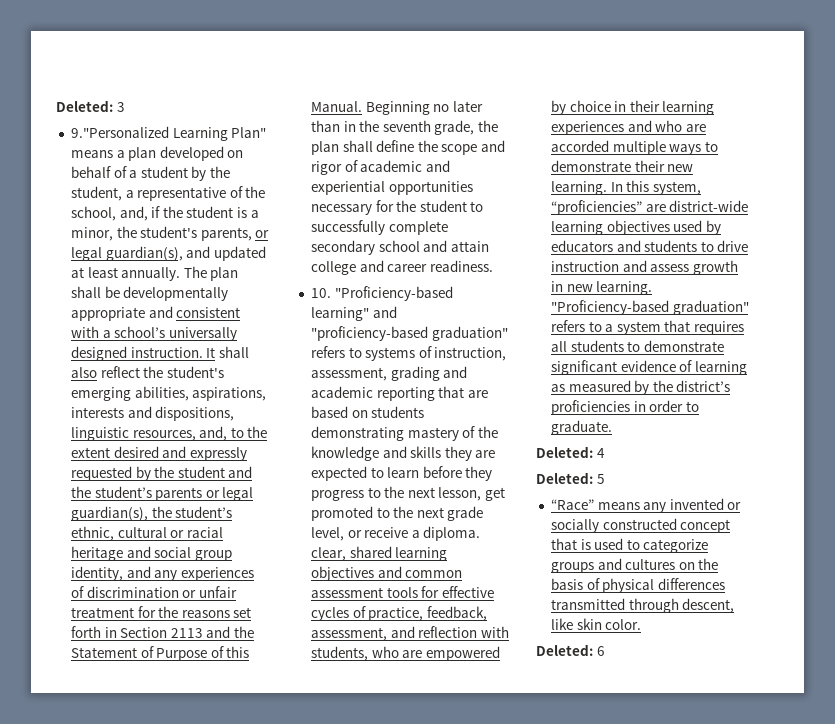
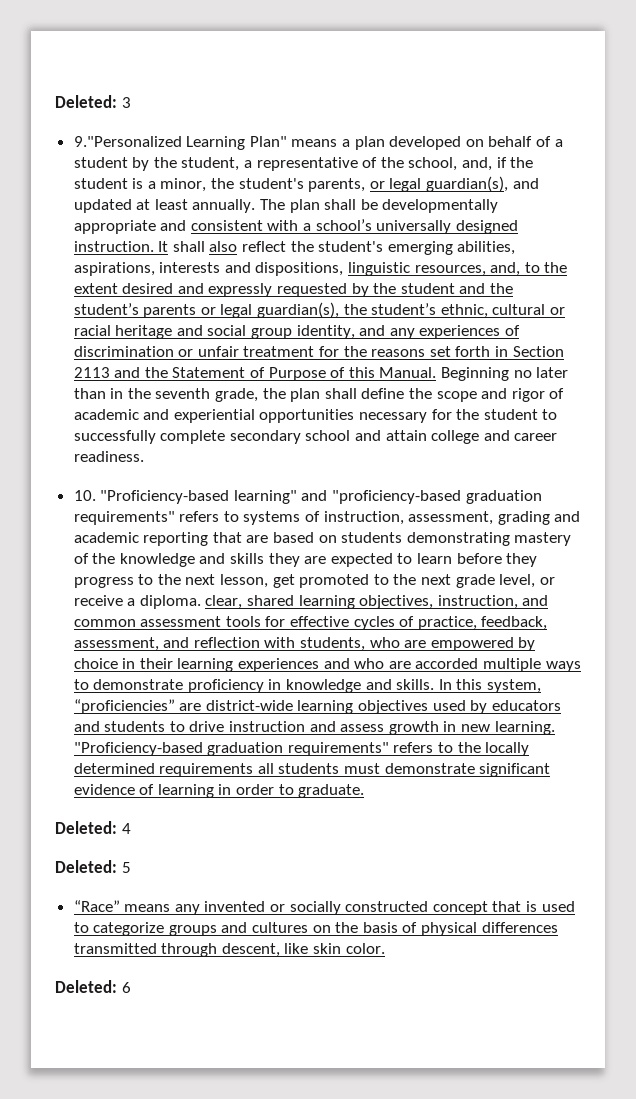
[431,326,508,341] graduation" -> [465,490,542,504] [73,511,175,525] graduation requirements"
[310,566,374,581] objectives -> [359,595,518,609] objectives, instruction,
[634,160,694,172] [550,181,607,195] their new learning. -> [187,679,435,693] proficiency in knowledge and skills.
[672,300,749,315] [550,320,745,335] graduation" refers to a system that requires -> [207,742,530,756] [73,763,254,777] graduation requirements" refers to the locally determined requirements
[627,341,641,352] to -> [344,763,381,774] must
[550,380,731,395] [550,400,630,415] as measured by the district’s proficiencies -> (214, 791) none

